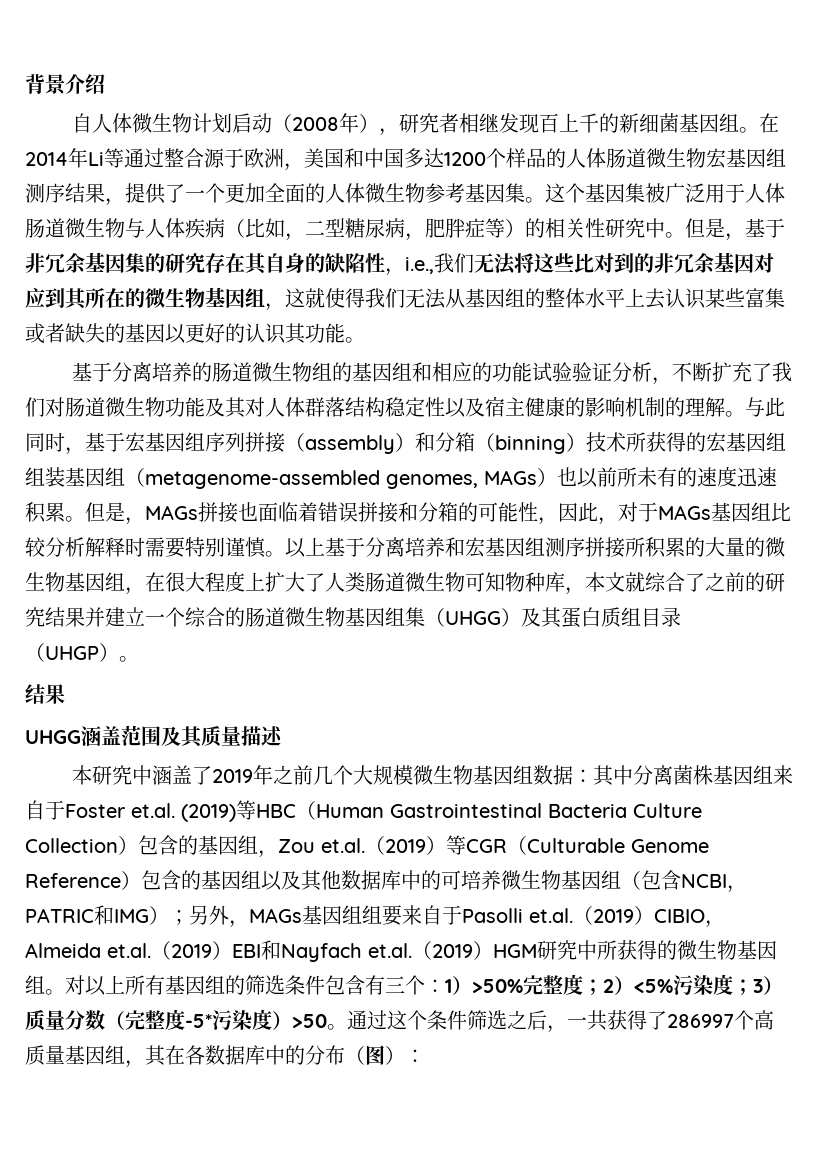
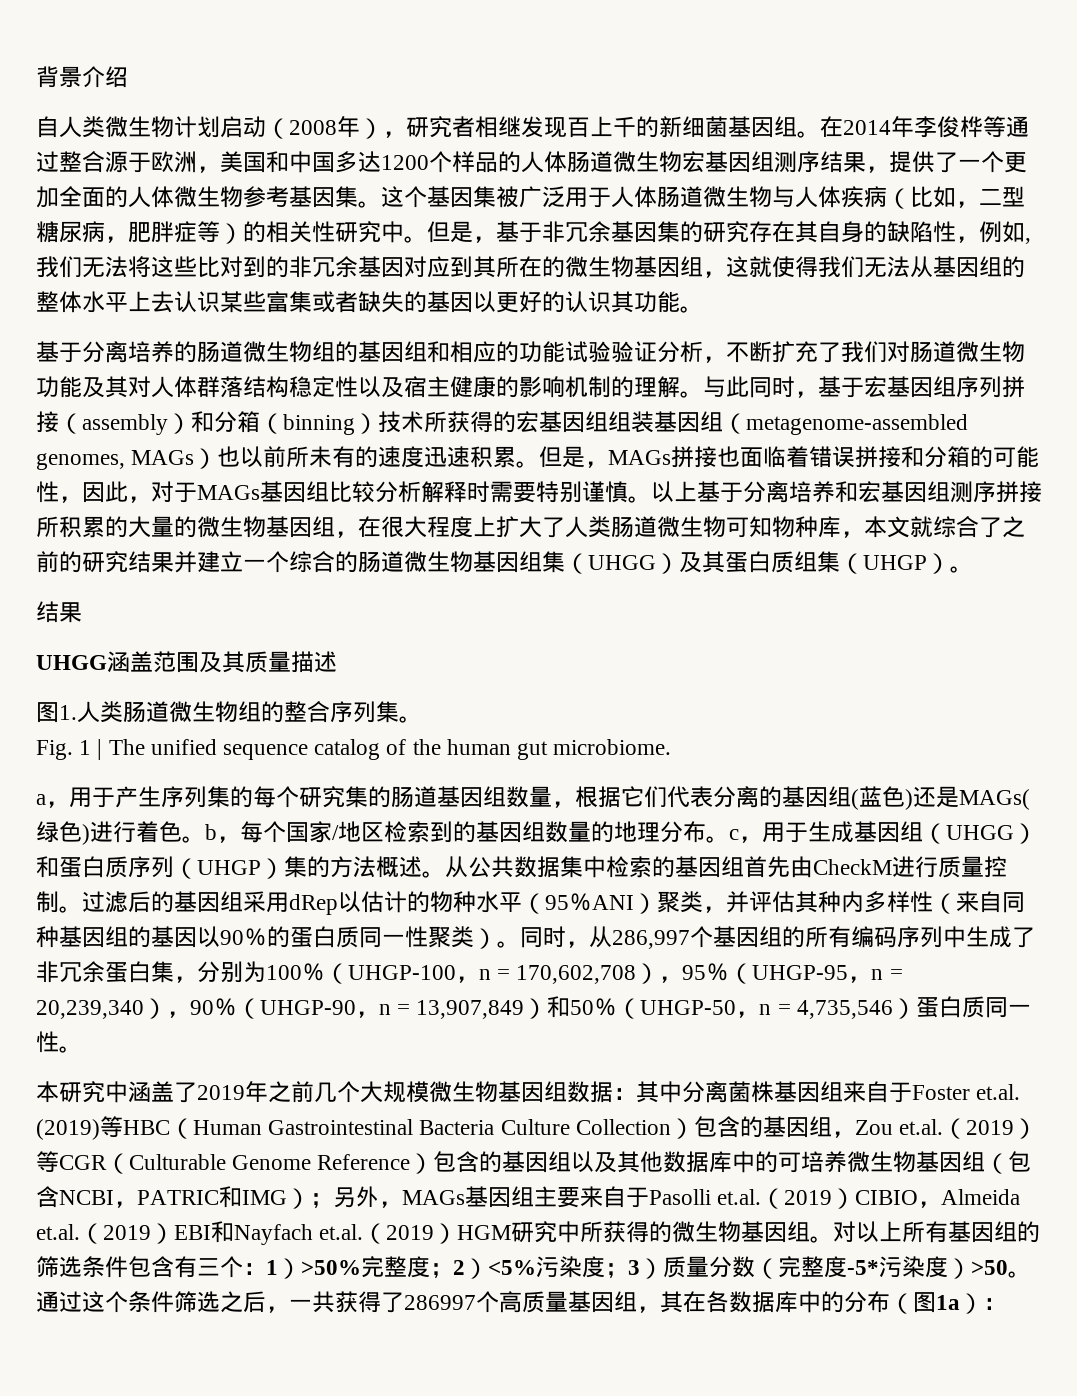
[111,113,132,133] 体 -> [82,116,105,138] 类
[88,152,104,166] Li -> [914,116,983,138] 李俊桦
[405,257,434,274] i.e., -> [979,221,1031,244] 例如,
[641,607,681,627] 目录 -> [817,551,840,573] 集
(283, 736) none -> [36,701,422,723] [36,739,672,760] [36,786,1030,810] [36,821,1037,845] [36,856,1007,879] [36,891,1025,915] [36,926,1035,949] [36,961,903,984] [36,996,1031,1019] [36,1031,82,1053] // 图1.人类肠道微生物组的整合序列集。 // Fig. 1 | The unified sequence catalog of the human gut microbiome. // a，用于产生序列集的每个研究集的肠道基因组数量，根据它们代表分离的基因组(蓝色)还是MAGs(绿色)进行着色。b，每个国家/地区检索到的基因组数量的地理分布。c，用于生成基因组（UHGG）和蛋白质序列（UHGP）集的方法概述。从公共数据集中检索的基因组首先由CheckM进行质量控制。过滤后的基因组采用dRep以估计的物种水平（95％ANI）聚类，并评估其种内多样性（来自同种基因组的基因以90％的蛋白质同一性聚类）。同时，从286,997个基因组的所有编码序列中生成了非冗余蛋白集，分别为100％（UHGP-100，n = 170,602,708），95％（UHGP-95，n = 20,239,340），90％（UHGP-90，n = 13,907,849）和50％（UHGP-50，n = 4,735,546）蛋白质同一性。
[362,905,382,924] 组 -> [534,1186,557,1207] 主
(385, 1055) none -> [936,1295,960,1310] 1a

